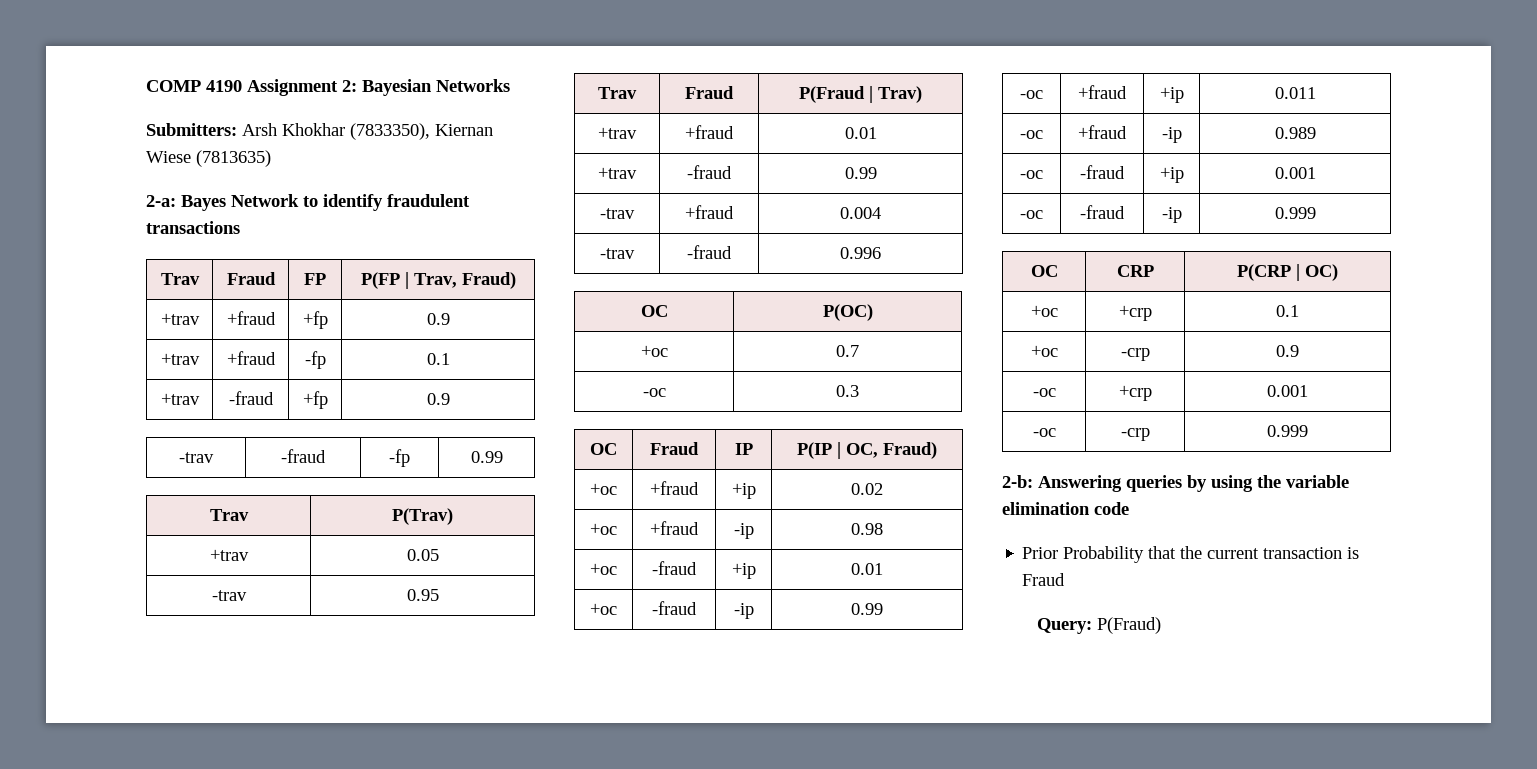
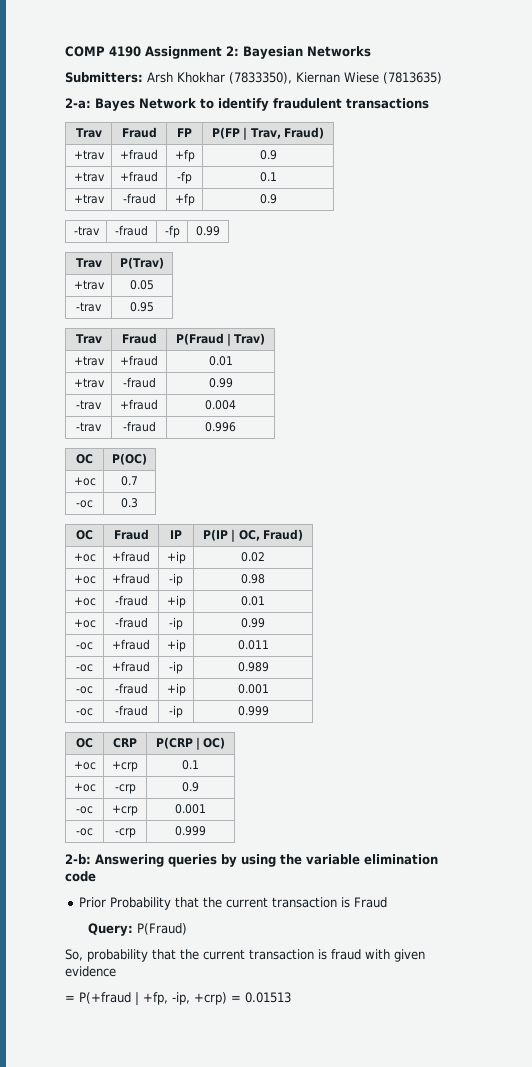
(1161, 625) none -> [65,949,425,962] [65,966,116,977] [65,992,291,1006] // So, probability that the current transaction is fraud with given evidence // = P(+fraud | +fp, -ip, +crp) = 0.01513

